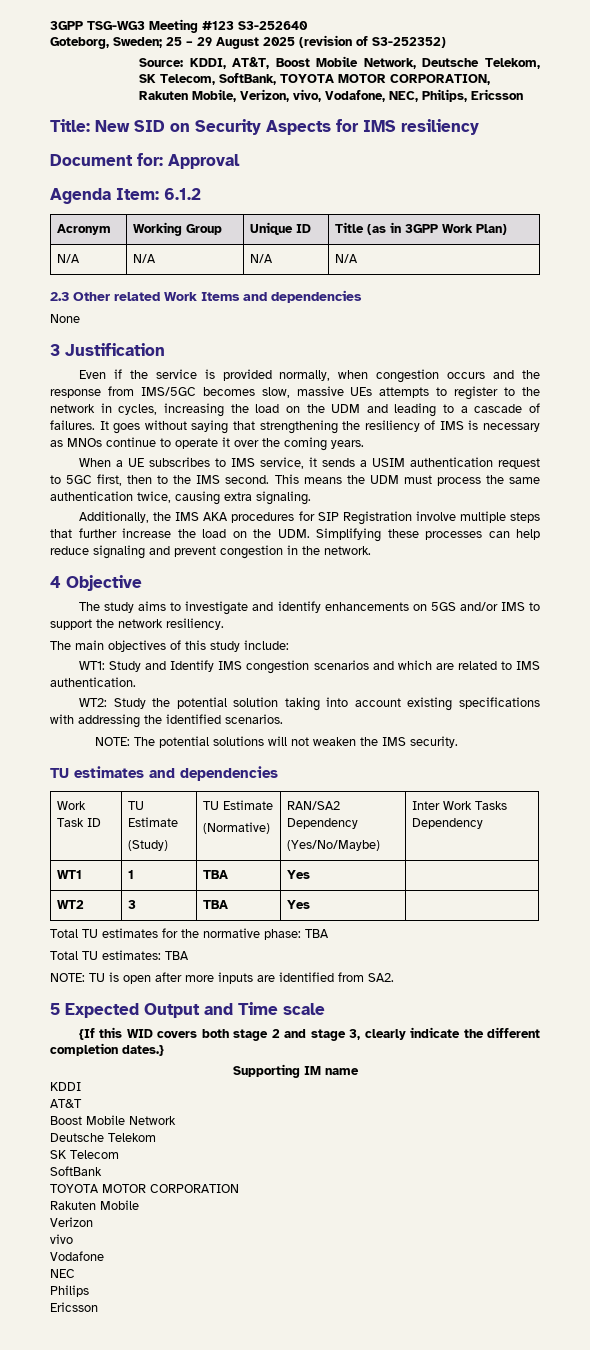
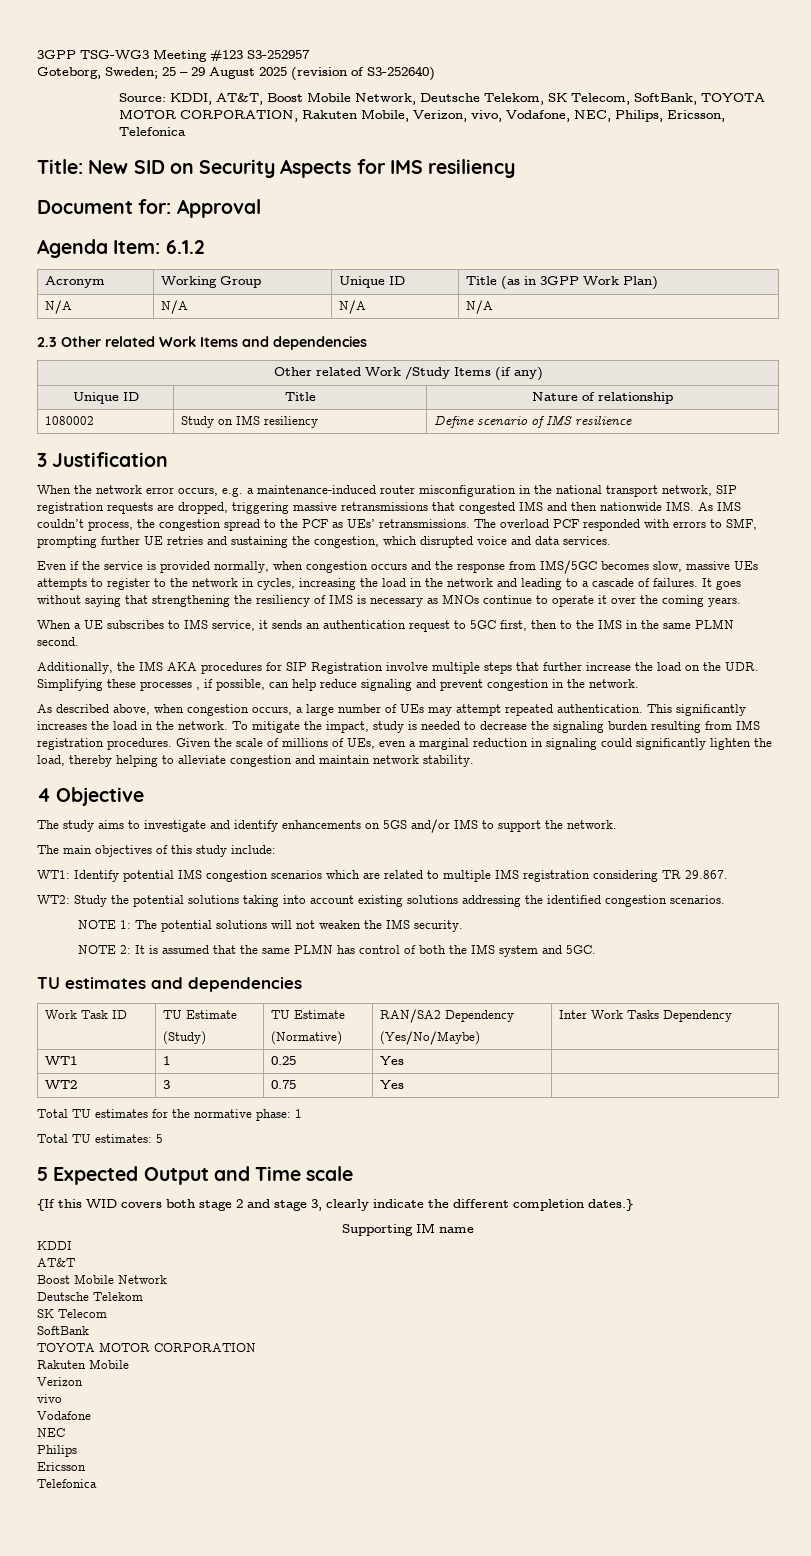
[238,21,308,30] S3-252640 -> [247,50,310,59] S3-252957
[372,37,446,48] S3-252352) -> [367,66,435,81] S3-252640)
[471,89,524,100] Ericsson -> [666,110,725,122] [118,127,186,136] Ericsson, Telefonica
[50,314,80,323] [50,343,165,356] // None // 3 Justification -> [273,366,543,381] [72,392,139,404] [284,392,316,401] [532,392,673,404] [45,416,95,425] [181,415,319,428] [434,415,633,428] [37,452,169,467] [37,485,737,497] [37,501,741,514] [37,518,757,531] [37,536,611,548] // Other related Work /Study Items (if any) // Unique ID | Title | Nature of relationship // 1080002 | Study on IMS resiliency | Define scenario of IMS resilience // 3 Justification // When the network error occurs, e.g. a maintenance-induced router misconfiguration in the national transport network, SIP registration requests are dropped, triggering massive retransmissions that congested IMS and then nationwide IMS. As IMS couldn’t process, the congestion spread to the PCF as UEs’ retransmissions. The overload PCF responded with errors to SMF, prompting further UE retries and sustaining the congestion, which disrupted voice and data services.
[285,404,361,413] on the UDM -> [410,578,493,587] in the network
[360,458,406,467] a USIM -> [306,623,320,629] an
[225,474,540,486] [50,491,311,505] second. This means the UDM must process the same authentication twice, causing extra signaling. -> [626,619,734,629] [37,637,79,646] in the same PLMN second.
[277,529,310,538] UDM. -> [725,662,759,671] UDR.
(482, 535) none -> [196,679,265,691] , if possible,
(371, 550) none -> [37,704,746,716] [37,720,760,733] [37,738,772,750] [37,755,474,767] // As described above, when congestion occurs, a large number of UEs may attempt repeated authentication. This significantly increases the load in the network. To mitigate the impact, study is needed to decrease the signaling burden resulting from IMS registration procedures. Given the scale of millions of UEs, even a marginal reduction in signaling could significantly lighten the load, thereby helping to alleviate congestion and maintain network stability.
[118,618,224,630] network resiliency. -> [567,820,617,829] network.
[109,660,215,672] Study and Identify -> [74,870,174,882] Identify potential
[372,661,394,670] and -> (322, 874) none
[515,661,540,670] [50,677,136,687] IMS authentication. -> [443,869,728,882] multiple IMS registration considering TR 29.867.
[233,697,279,707] solution -> [188,895,239,904] solutions
[458,697,540,709] [50,714,74,724] specifications with -> [407,895,458,904] solutions
(221, 719) none -> [605,895,667,907] congestion
[94,737,130,746] NOTE: -> [77,920,131,929] NOTE 1:
(458, 742) none -> [77,944,596,957] // NOTE 2: It is assumed that the same PLMN has control of both the IMS system and 5GC.
[203,870,229,879] TBA -> [271,1056,297,1065] 0.25
[203,900,229,909] TBA -> [271,1080,297,1089] 0.75
[305,929,329,938] TBA -> [295,1109,302,1118] 1
[165,951,189,960] [50,972,394,984] TBA // NOTE: TU is open after more inputs are identified from SA2. -> [156,1134,163,1143] 5
(98, 1307) none -> [37,1479,97,1488] // Telefonica

